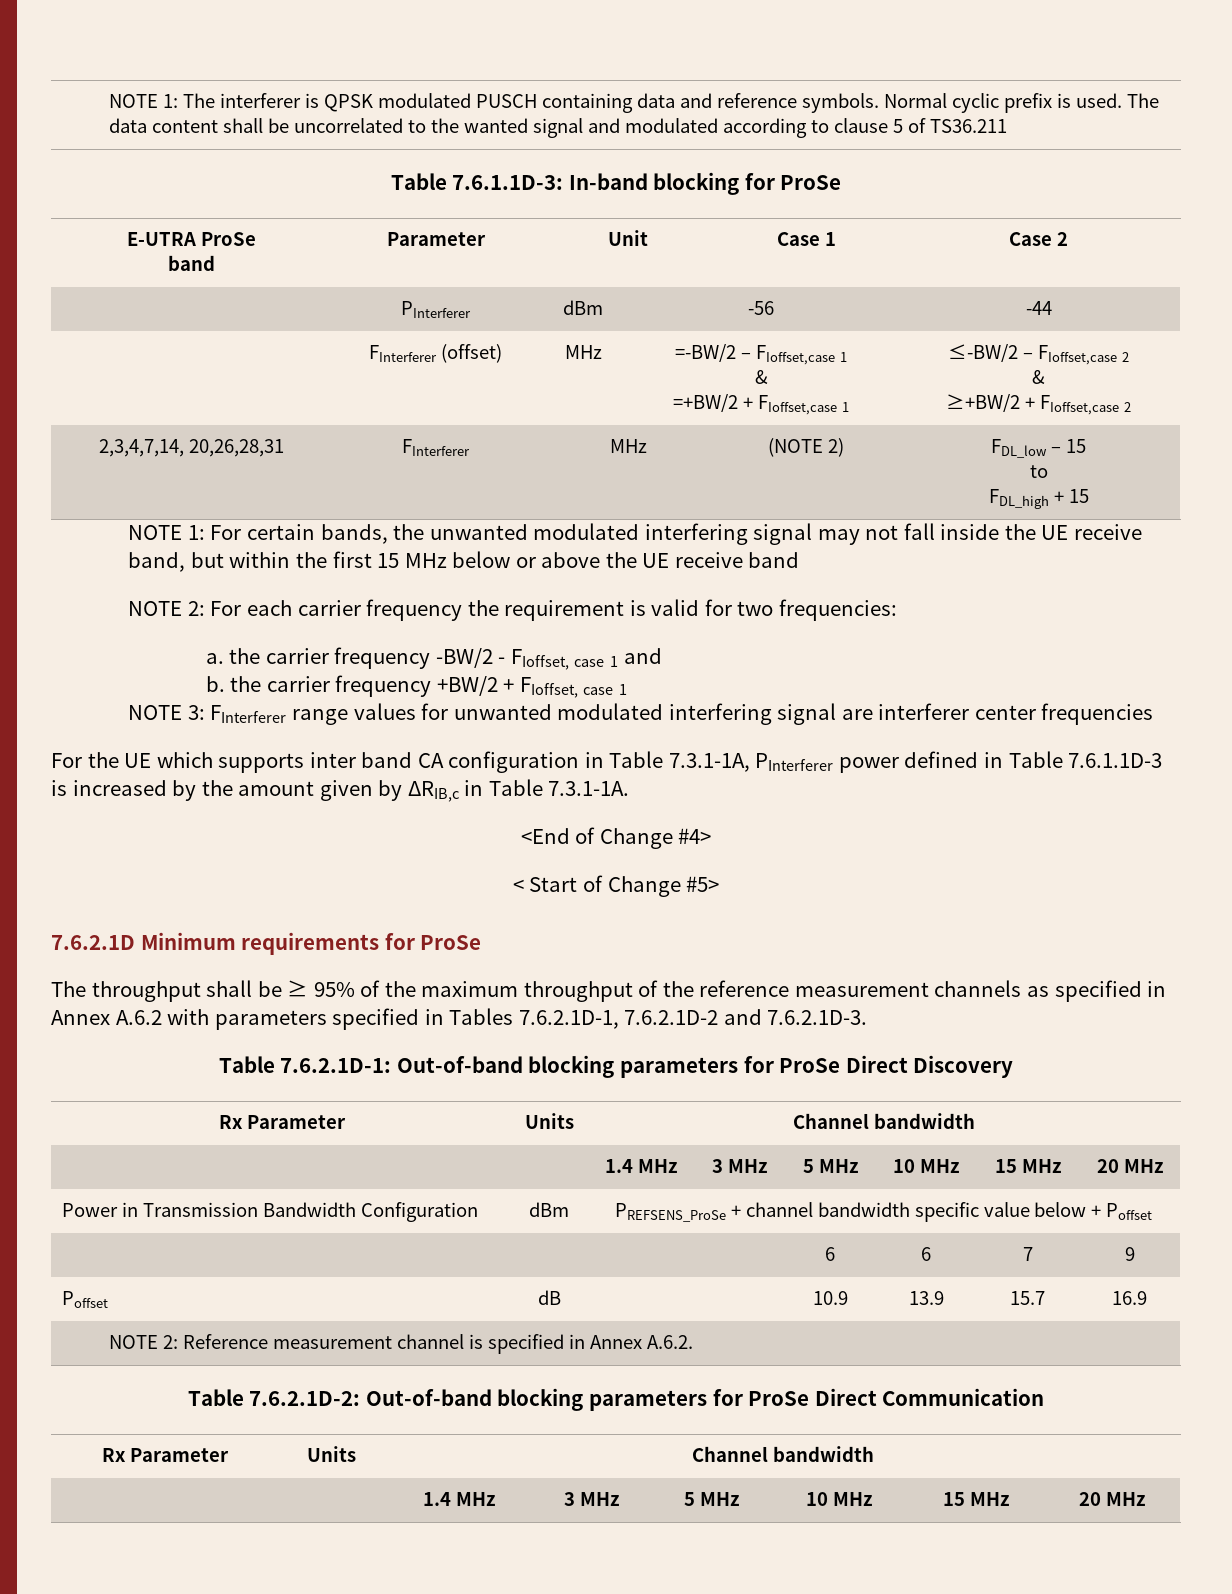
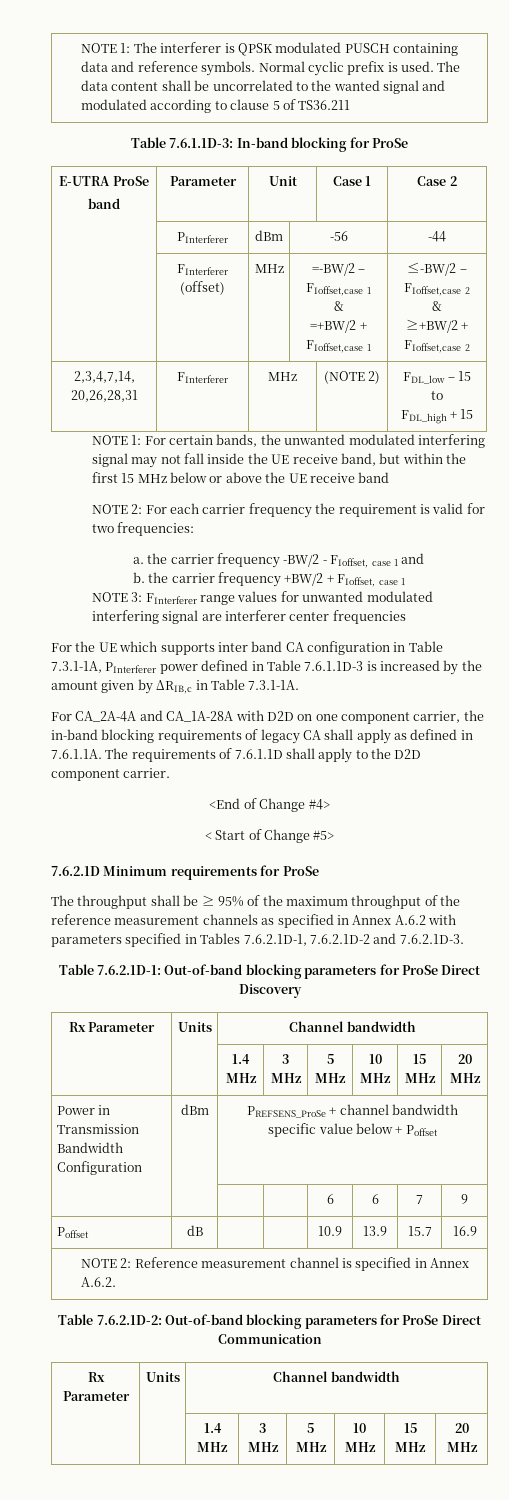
(630, 788) none -> [51,710,484,724] [51,729,473,744] [51,748,422,763] [51,768,171,781] // For CA_2A-4A and CA_1A-28A with D2D on one component carrier, the in-band blocking requirements of legacy CA shall apply as defined in 7.6.1.1A. The requirements of 7.6.1.1D shall apply to the D2D component carrier.

